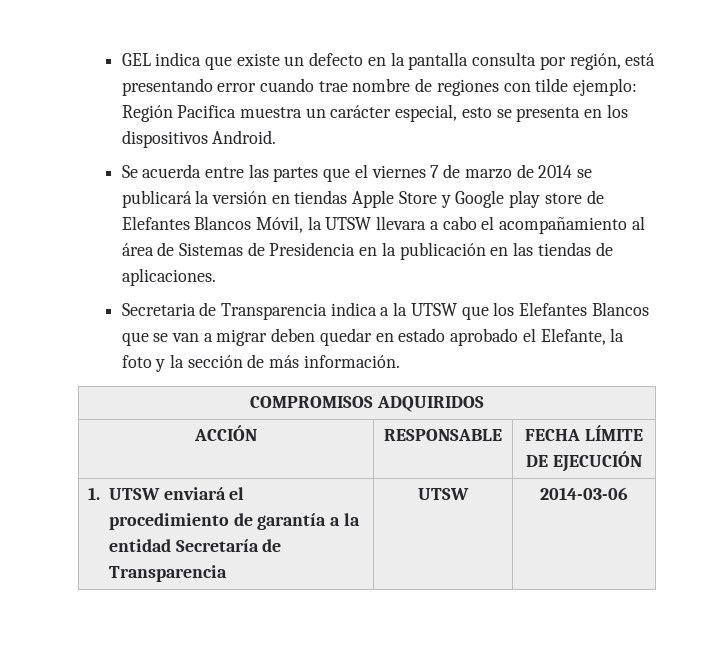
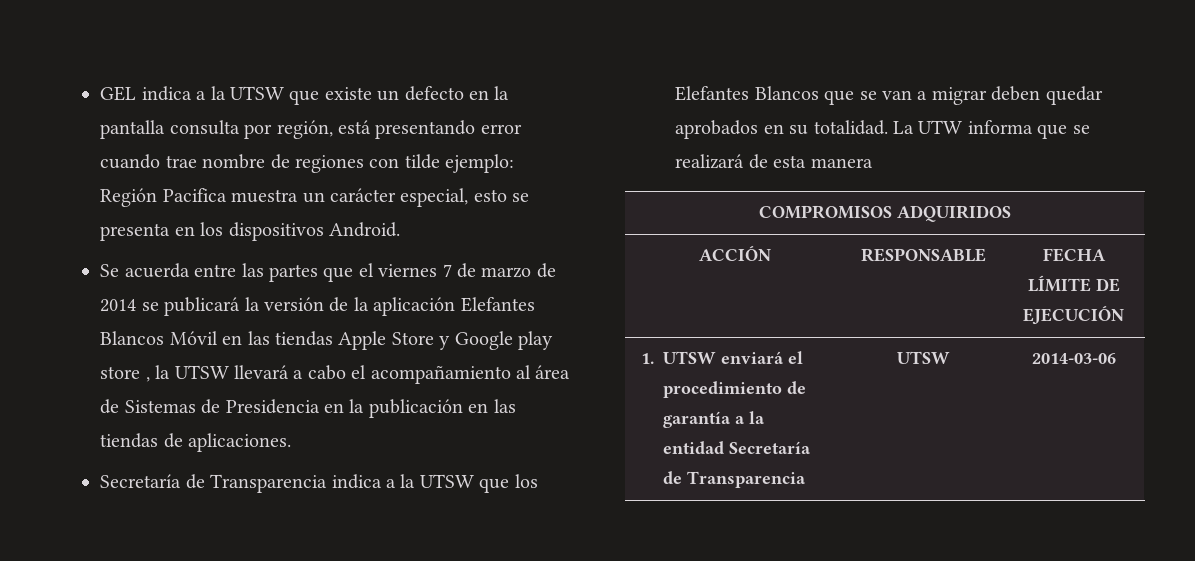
(202, 59) none -> [196,86,285,100] a la UTSW
[271,195,290,204] en -> [329,297,535,316] [100,331,270,345] de la aplicación Elefantes Blancos Móvil en las
[586,190,604,204] [121,216,427,233] de Elefantes Blancos Móvil, la UTSW llevara -> [145,365,290,382] , la UTSW llevará
[121,303,196,316] Secretaria -> [100,474,182,488] Secretaría
[375,328,625,346] [121,354,400,372] en estado aprobado el Elefante, la foto y la sección de más información. -> [675,120,1090,139] [675,154,873,169] aprobados en su totalidad. La UTW informa que se realizará de esta manera

